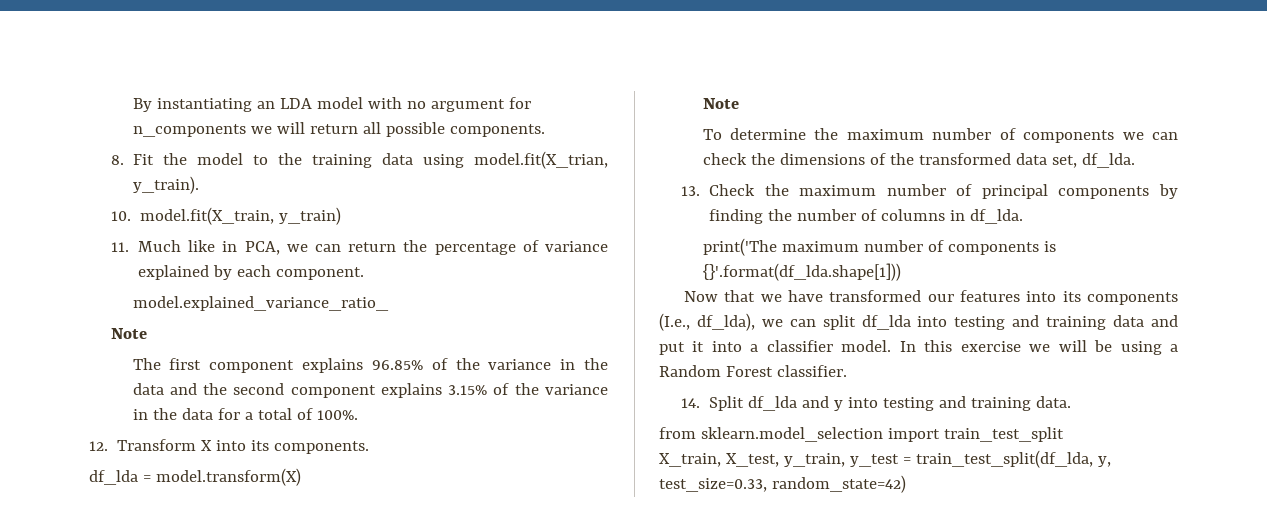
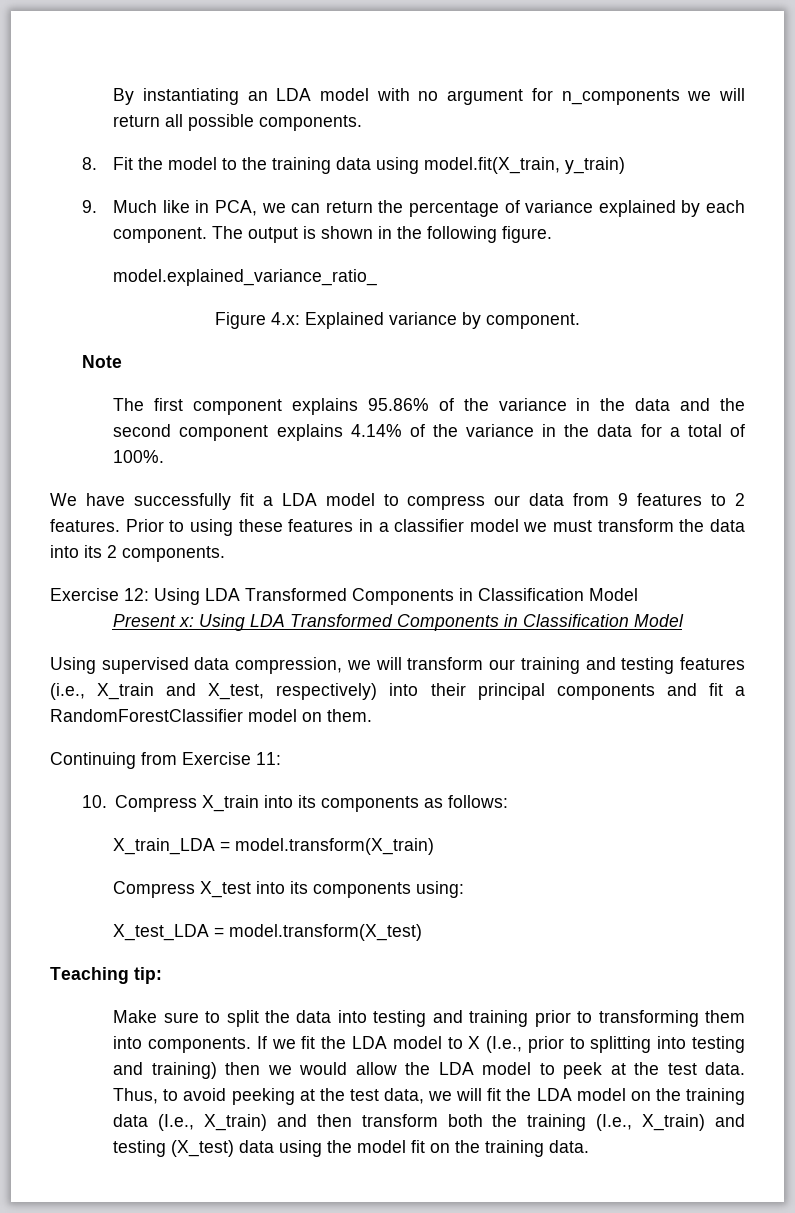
[474,151,608,169] [133,176,200,194] [110,211,131,221] model.fit(X_trian, y_train). // 10. -> (420, 165) none
[110,242,129,252] 11. -> [81,200,97,213] 9.
[132,296,389,311] // model.explained_variance_ratio_ -> [212,226,553,243] [113,269,378,286] [215,312,580,329] The output is shown in the following figure. // model.explained_variance_ratio_ // Figure 4.x: Explained variance by component.
[371,360,423,370] 96.85% -> [367,398,429,411] 95.86%
[448,385,488,395] 3.15% -> [350,424,402,437] 4.14%
[89,439,370,454] [89,468,301,486] [702,98,739,109] [702,128,1178,143] [702,153,1135,168] [680,184,1178,199] [709,209,1023,224] [702,238,1056,256] [702,263,901,281] [684,290,1178,305] [659,313,1178,331] [659,340,1178,355] [659,365,847,377] [680,396,1071,411] [659,427,1064,442] [659,450,1111,468] [659,475,906,493] 12. Transform X into its components. // df_lda = model.transform(X) // Note // To determine the maximum number of components we can check the dimensions of the transformed data set, df_lda. // 13. Check the maximum number of principal components by finding the number of columns in df_lda. // print('The maximum number of components is {}'.format(df_lda.shape[1])) // Now that we have transformed our features into its components (I.e., df_lda), we can split df_lda into testing and training data and put it into a classifier model. In this exercise we will be using a Random Forest classifier. // 14. Split df_lda and y into testing and training data. // from sklearn.model_selection import train_test_split // X_train, X_test, y_train, y_test = train_test_split(df_lda, y, test_size=0.33, random_state=42) -> [50,493,745,510] [50,519,745,536] [50,545,225,562] [50,588,638,605] [112,614,684,631] [50,657,746,674] [50,683,745,700] [50,709,372,722] [50,752,281,769] [81,795,509,812] [113,838,435,855] [113,881,465,898] [113,924,423,941] [50,967,162,984] [113,1010,745,1027] [113,1036,745,1053] [113,1062,746,1079] [113,1088,746,1105] [113,1114,745,1131] [113,1140,590,1157] We have successfully fit a LDA model to compress our data from 9 features to 2 features. Prior to using these features in a classifier model we must transform the data into its 2 components. // Exercise 12: Using LDA Transformed Components in Classification Model // Present x: Using LDA Transformed Components in Classification Model // Using supervised data compression, we will transform our training and testing features (i.e., X_train and X_test, respectively) into their principal components and fit a RandomForestClassifier model on them. // Continuing from Exercise 11: // 10. Compress X_train into its components as follows: // X_train_LDA = model.transform(X_train) // Compress X_test into its components using: // X_test_LDA = model.transform(X_test) // Teaching tip: // Make sure to split the data into testing and training prior to transforming them into components. If we fit the LDA model to X (I.e., prior to splitting into testing and training) then we would allow the LDA model to peek at the test data. Thus, to avoid peeking at the test data, we will fit the LDA model on the training data (I.e., X_train) and then transform both the training (I.e., X_train) and testing (X_test) data using the model fit on the training data.

